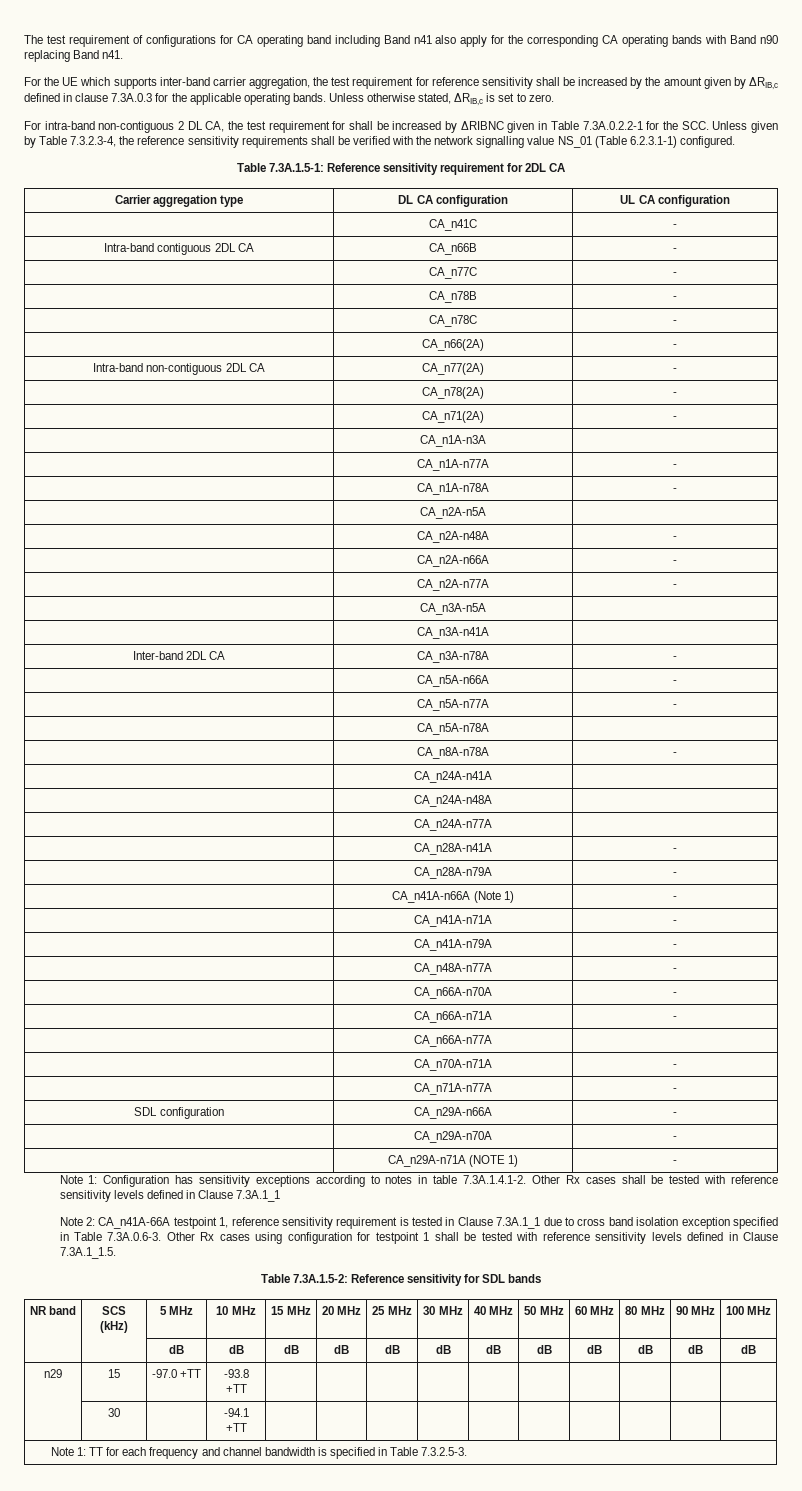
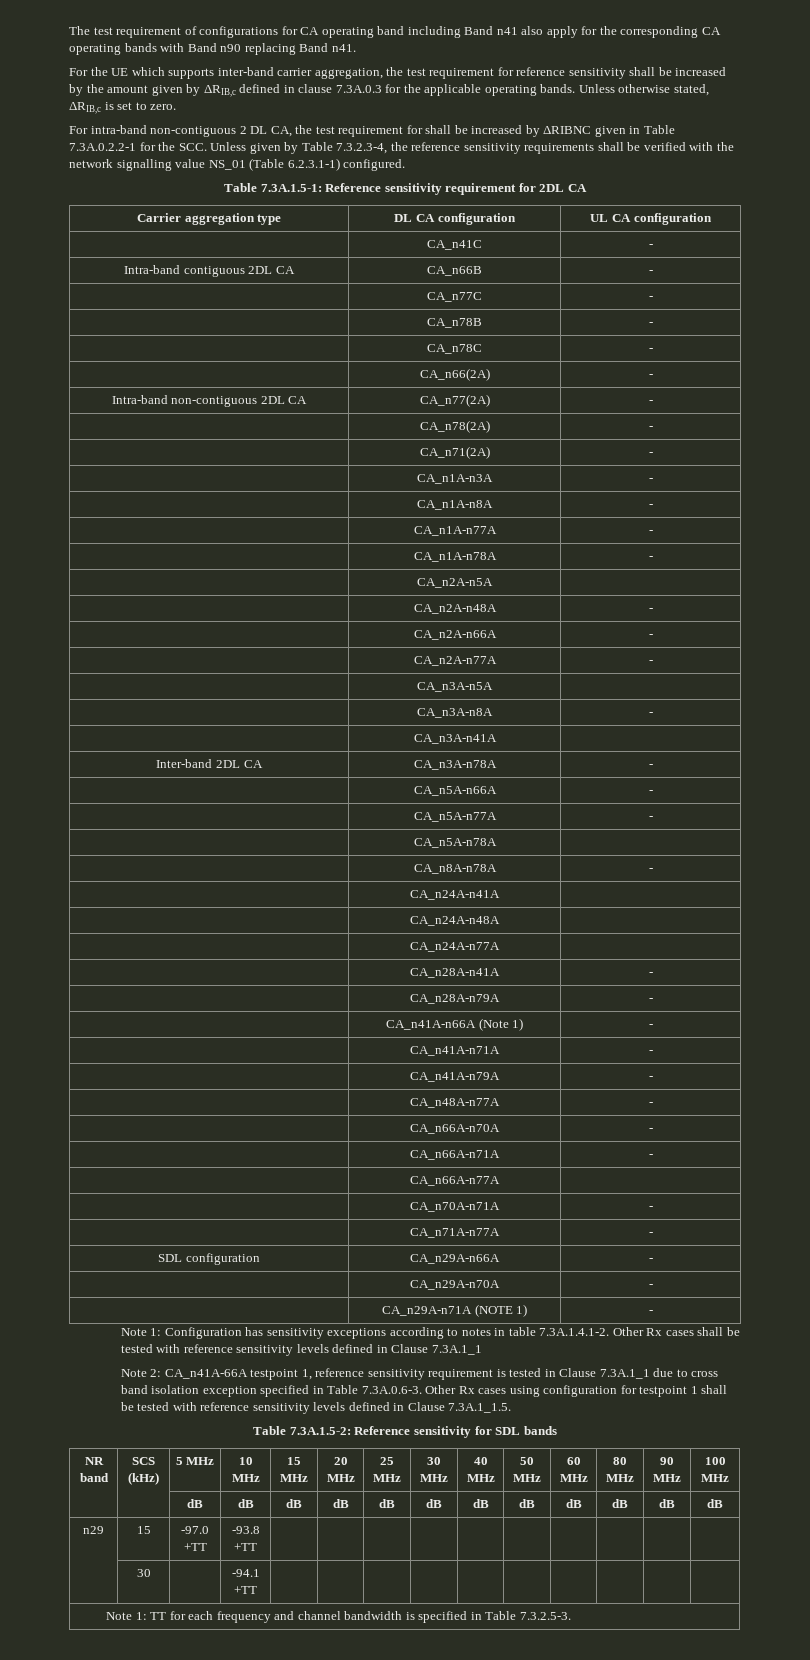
(486, 441) none -> [648,478,653,482] [417,500,493,510] [648,504,653,508] - // | CA_n1A-n8A | -
(486, 609) none -> [417,708,493,718] [648,712,653,716] // | CA_n3A-n8A | -

